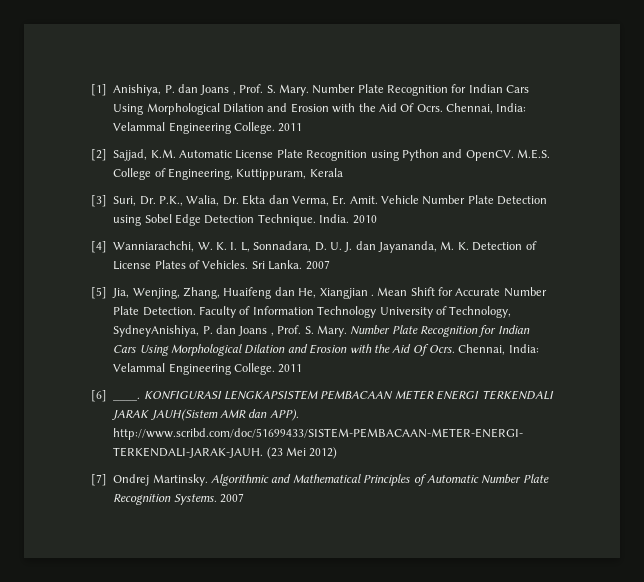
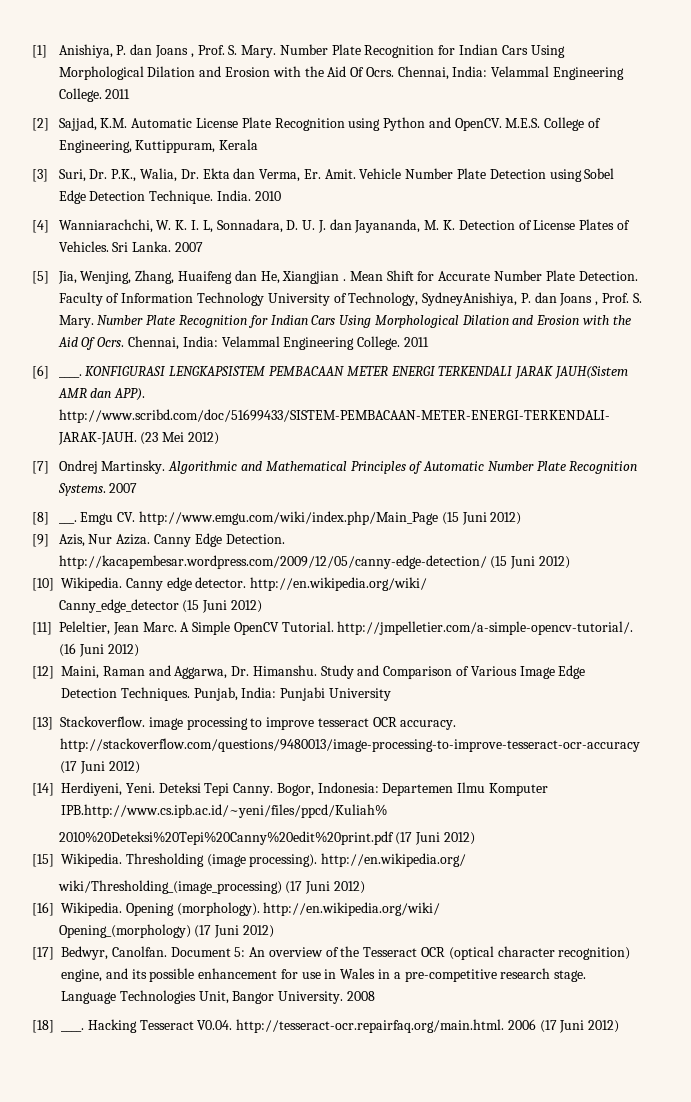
(244, 498) none -> [32,511,522,525] [32,533,285,547] [58,555,570,569] [32,577,428,591] [58,599,262,613] [32,621,634,635] [59,643,139,657] [32,665,586,679] [61,687,391,701] [32,716,457,730] [60,738,640,752] [60,761,140,774] [32,782,549,796] [61,804,387,818] [58,831,475,845] [32,853,467,867] [57,880,365,894] [32,902,441,916] [58,924,274,938] [32,946,631,960] [61,968,587,982] [61,990,375,1004] [32,1019,620,1033] // [8] ___. Emgu CV. http://www.emgu.com/wiki/index.php/Main_Page (15 Juni 2012) // [9] Azis, Nur Aziza. Canny Edge Detection. http://kacapembesar.wordpress.com/2009/12/05/canny-edge-detection/ (15 Juni 2012) // [10] Wikipedia. Canny edge detector. http://en.wikipedia.org/wiki/ // Canny_edge_detector (15 Juni 2012) // [11] Peleltier, Jean Marc. A Simple OpenCV Tutorial. http://jmpelletier.com/a-simple-opencv-tutorial/. (16 Juni 2012) // [12] Maini, Raman and Aggarwa, Dr. Himanshu. Study and Comparison of Various Image Edge Detection Techniques. Punjab, India: Punjabi University // [13] Stackoverflow. image processing to improve tesseract OCR accuracy. http://stackoverflow.com/questions/9480013/image-processing-to-improve-tesseract-ocr-accuracy (17 Juni 2012) // [14] Herdiyeni, Yeni. Deteksi Tepi Canny. Bogor, Indonesia: Departemen Ilmu Komputer IPB.http://www.cs.ipb.ac.id/~yeni/files/ppcd/Kuliah% // 2010%20Deteksi%20Tepi%20Canny%20edit%20print.pdf (17 Juni 2012) // [15] Wikipedia. Thresholding (image processing). http://en.wikipedia.org/ // wiki/Thresholding_(image_processing) (17 Juni 2012) // [16] Wikipedia. Opening (morphology). http://en.wikipedia.org/wiki/ // Opening_(morphology) (17 Juni 2012) // [17] Bedwyr, Canolfan. Document 5: An overview of the Tesseract OCR (optical character recognition) engine, and its possible enhancement for use in Wales in a pre-competitive research stage. Language Technologies Unit, Bangor University. 2008 // [18] ____. Hacking Tesseract V0.04. http://tesseract-ocr.repairfaq.org/main.html. 2006 (17 Juni 2012)

